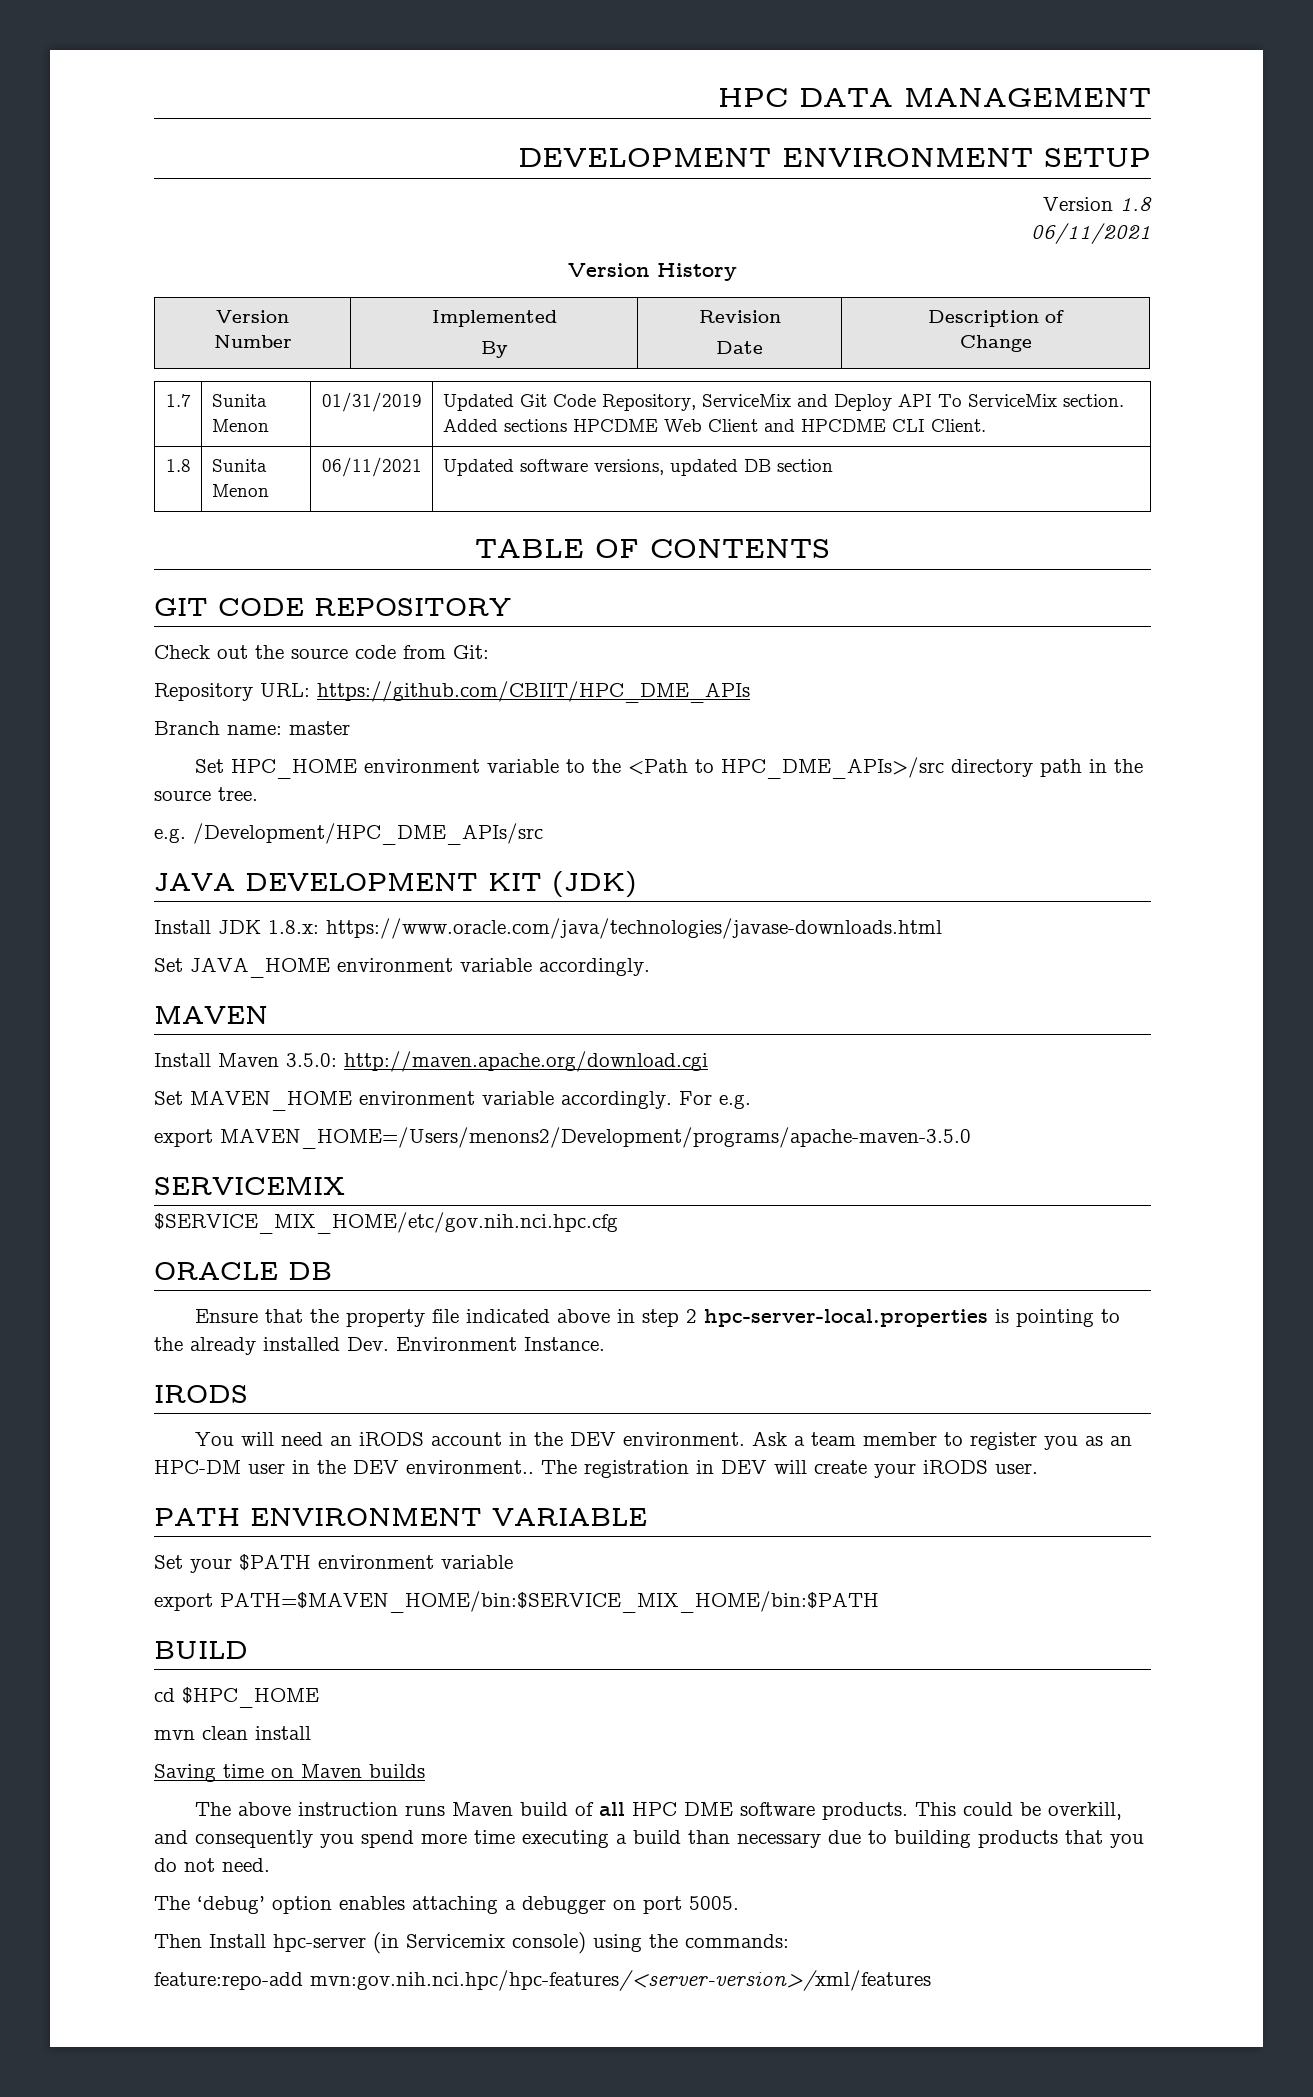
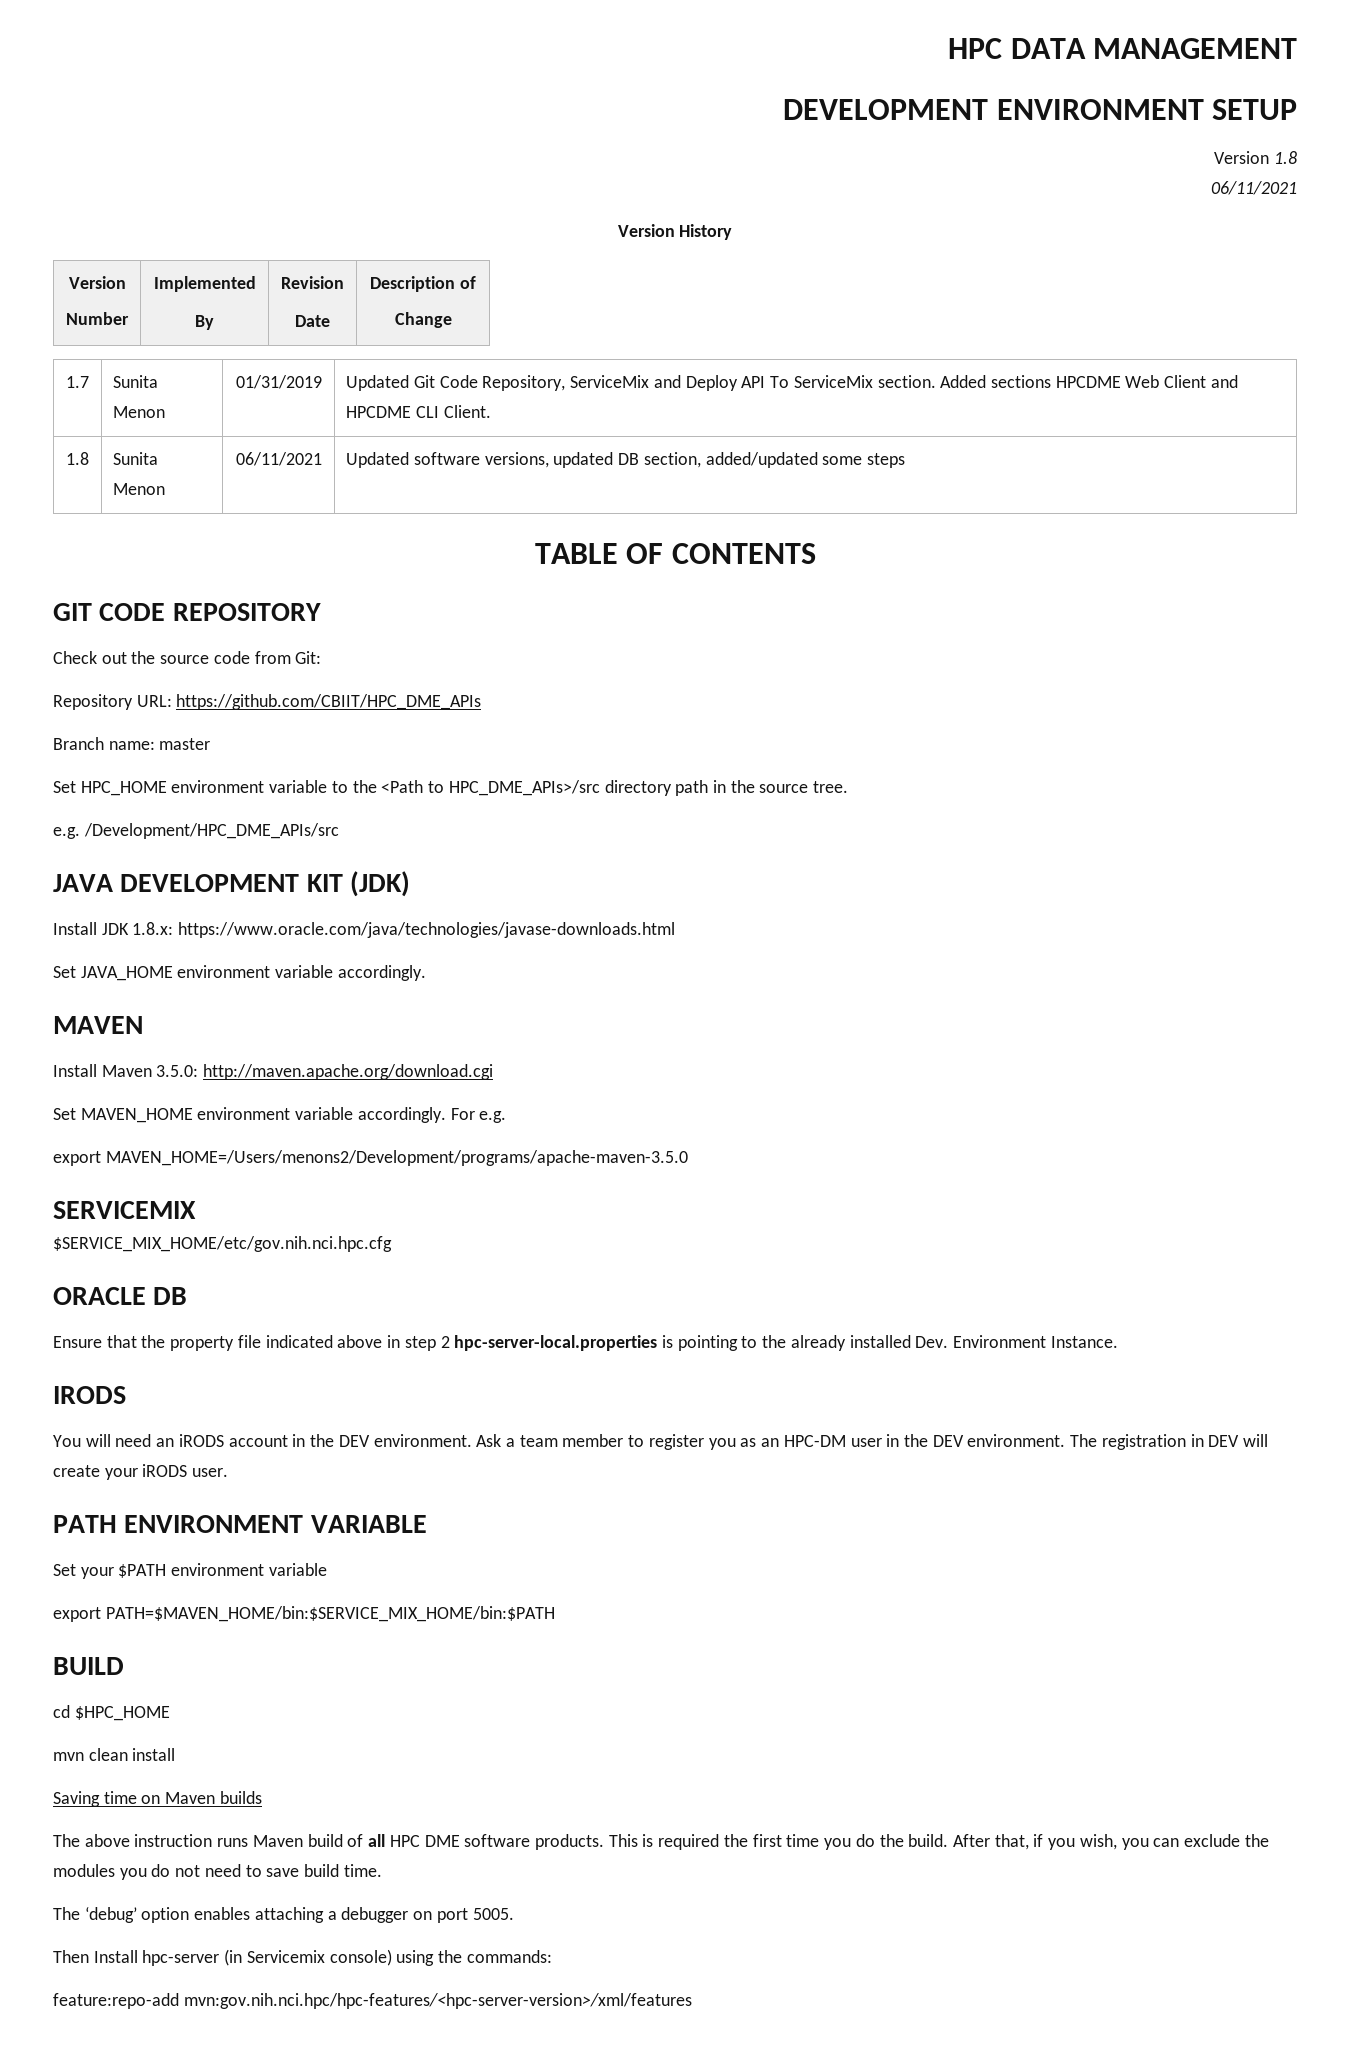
[776,459,833,472] section -> [643,452,906,468] section, added/updated some steps
[406,1460,534,1474] environment.. -> [967,1434,1066,1447] environment.
[962,1802,1122,1820] [154,1830,1144,1848] [154,1858,270,1872] could be overkill, and consequently you spend more time executing a build than necessary due to building products that you do not need. -> [642,1834,1269,1850] [53,1864,382,1880] is required the first time you do the build. After that, if you wish, you can exclude the modules you do not need to save build time.
[310,1970,931,1991] mvn:gov.nih.nci.hpc/hpc-features/<server-version>/xml/features -> [183,1993,692,2009] mvn:gov.nih.nci.hpc/hpc-features/<hpc-server-version>/xml/features

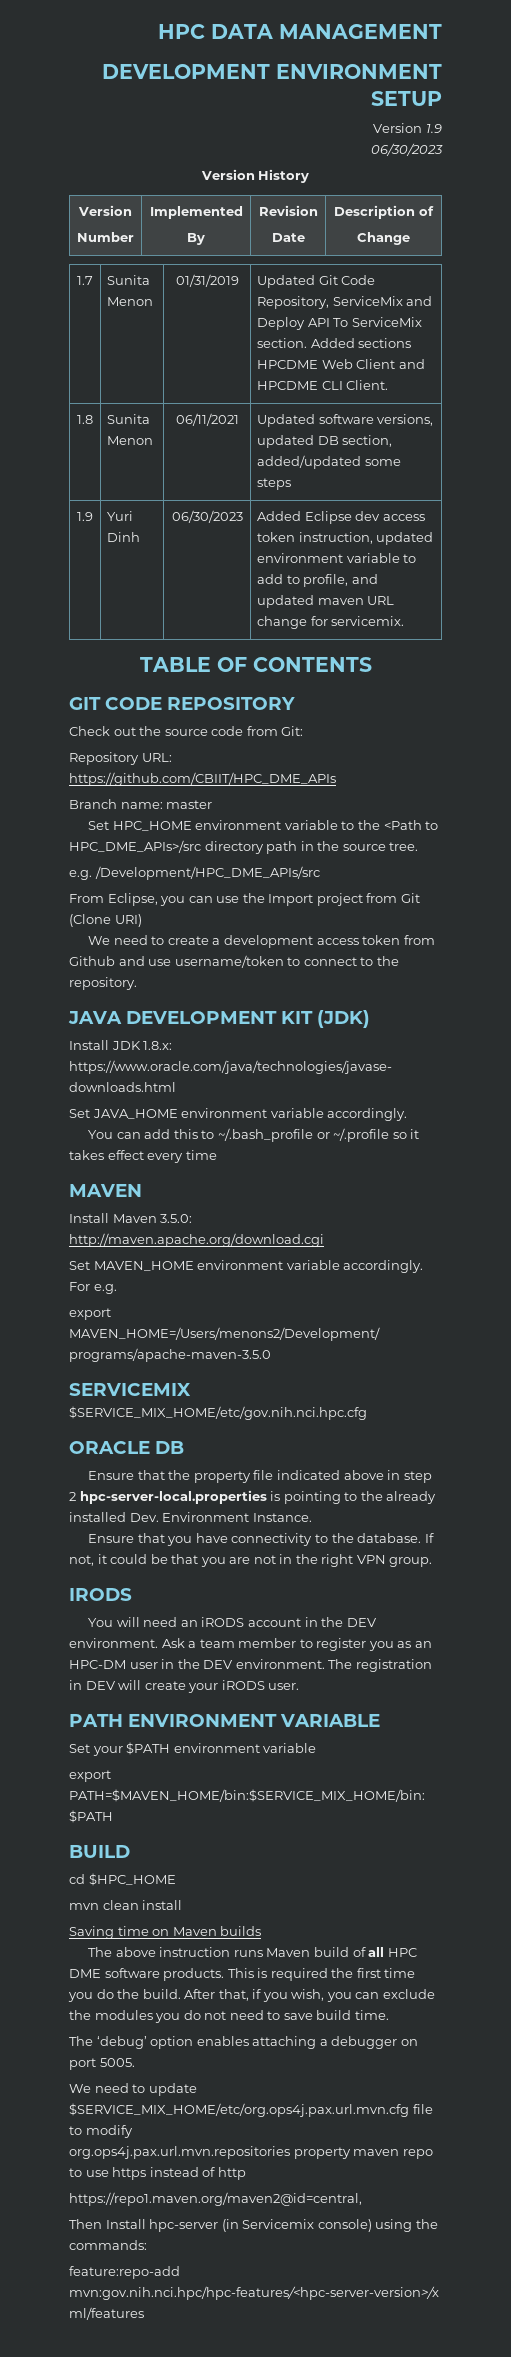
[1274,151,1297,164] [1211,181,1297,195] 1.8 // 06/11/2021 -> [426,124,442,133] [371,143,443,156] 1.9 // 06/30/2023
(906, 460) none -> [77,512,93,521] [107,511,134,521] [107,532,141,542] [171,510,243,523] [257,511,425,524] [257,532,434,545] [257,553,417,563] [257,574,378,587] [257,595,395,608] [257,616,405,629] // 1.9 | Yuri Dinh | 06/30/2023 | Added Eclipse dev access token instruction, updated environment variable to add to profile, and updated maven URL change for servicemix.
(339, 831) none -> [69,893,420,906] [69,914,142,927] [88,935,435,948] [69,955,399,968] [69,977,137,990] // From Eclipse, you can use the Import project from Git (Clone URI) // We need to create a development access token from Github and use username/token to connect to the repository.
(426, 973) none -> [88,1128,420,1142] [69,1150,217,1163] // You can add this to ~/.bash_profile or ~/.profile so it takes effect every time
(1118, 1342) none -> [88,1533,434,1546] [69,1554,433,1567] // Ensure that you have connectivity to the database. If not, it could be that you are not in the right VPN group.
(514, 1914) none -> [69,2083,197,2096] [69,2103,433,2117] [69,2125,133,2138] [69,2146,433,2159] [69,2167,246,2180] [69,2192,362,2206] // We need to update $SERVICE_MIX_HOME/etc/org.ops4j.pax.url.mvn.cfg file to modify // org.ops4j.pax.url.mvn.repositories property maven repo to use https instead of http // https://repo1.maven.org/maven2@id=central,

